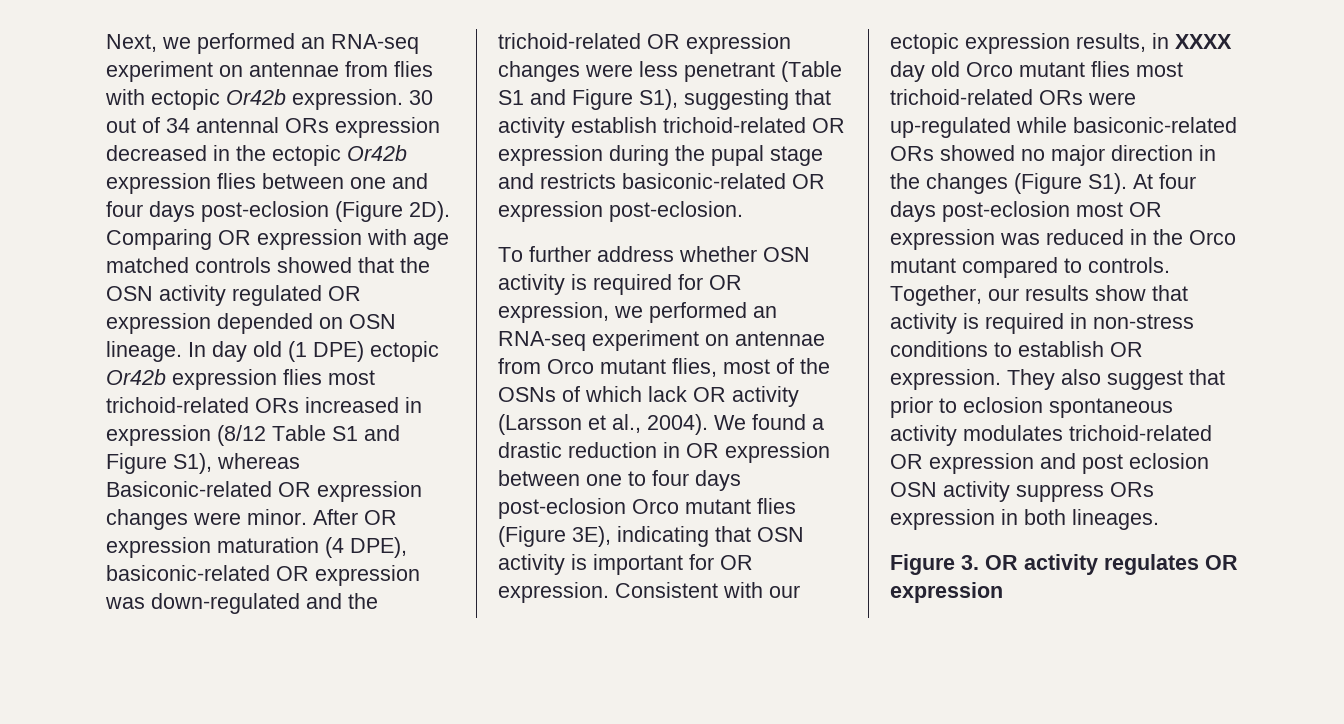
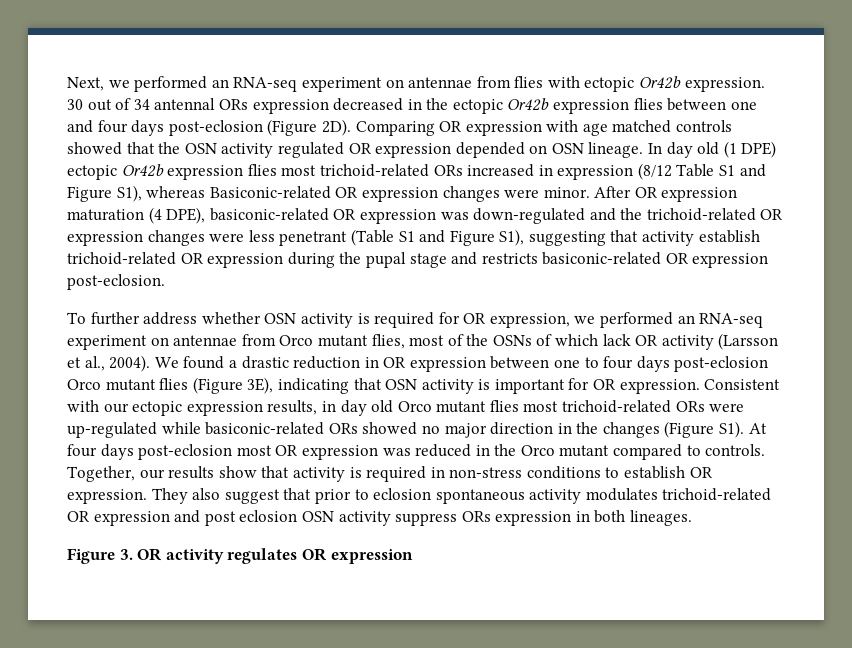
[1175,34,1232,49] XXXX -> (336, 406) none

